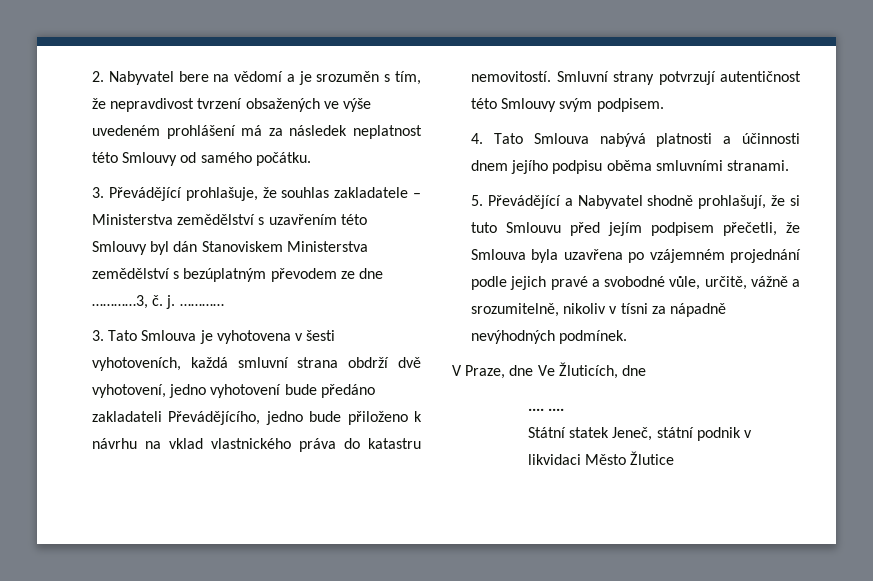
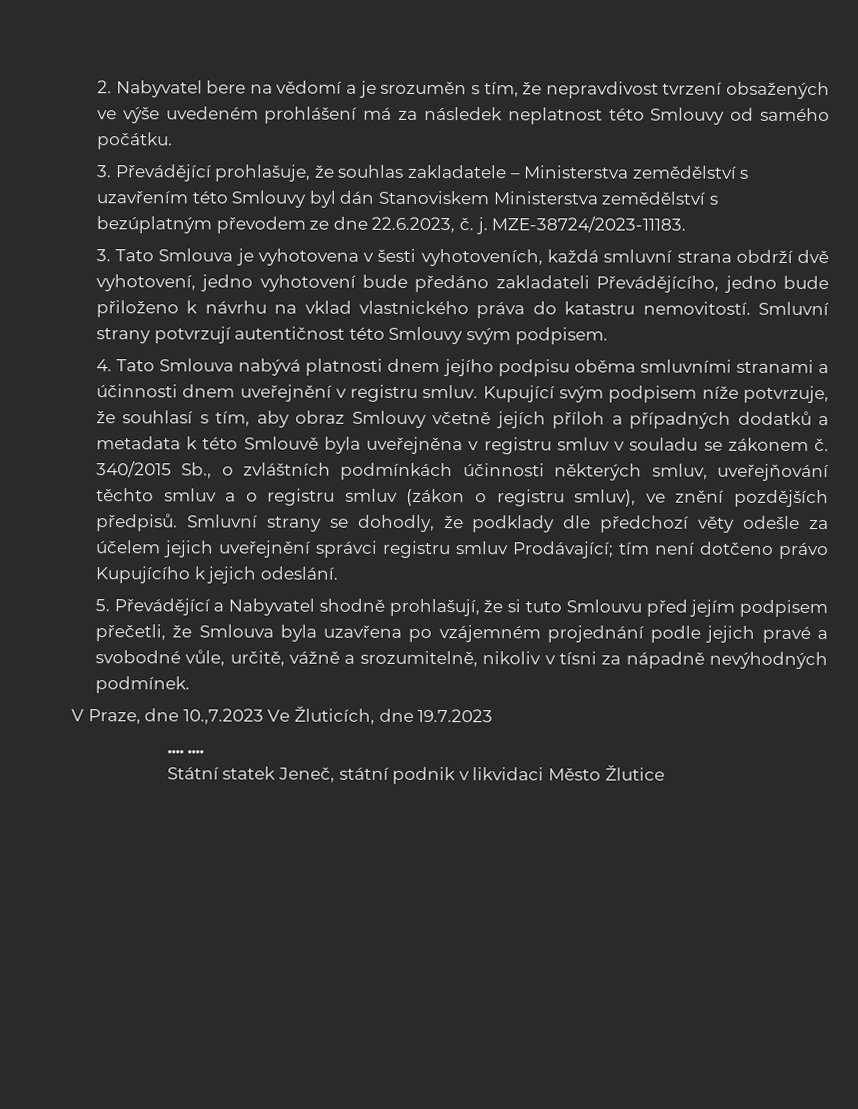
[91,295,148,309] …………3, -> [371,216,456,234] 22.6.2023,
[179,304,224,306] ………… -> [491,216,687,233] MZE-38724/2023-11183.
[723,133,800,144] a účinnosti -> (384, 367) none
[726,160,789,171] stranami. -> [735,359,829,374] [95,384,829,404] [95,410,829,429] [95,436,830,455] [95,461,830,482] [95,488,829,508] [95,513,829,533] [95,540,829,560] [94,566,338,584] stranami a účinnosti dnem uveřejnění v registru smluv. Kupující svým podpisem níže potvrzuje, že souhlasí s tím, aby obraz Smlouvy včetně jejích příloh a případných dodatků a metadata k této Smlouvě byla uveřejněna v registru smluv v souladu se zákonem č. 340/2015 Sb., o zvláštních podmínkách účinnosti některých smluv, uveřejňování těchto smluv a o registru smluv (zákon o registru smluv), ve znění pozdějších předpisů. Smluvní strany se dohodly, že podklady dle předchozí věty odešle za účelem jejich uveřejnění správci registru smluv Prodávající; tím není dotčeno právo Kupujícího k jejich odeslání.
(534, 370) none -> [182,708,264,725] 10.,7.2023
(646, 370) none -> [417,708,494,723] 19.7.2023

